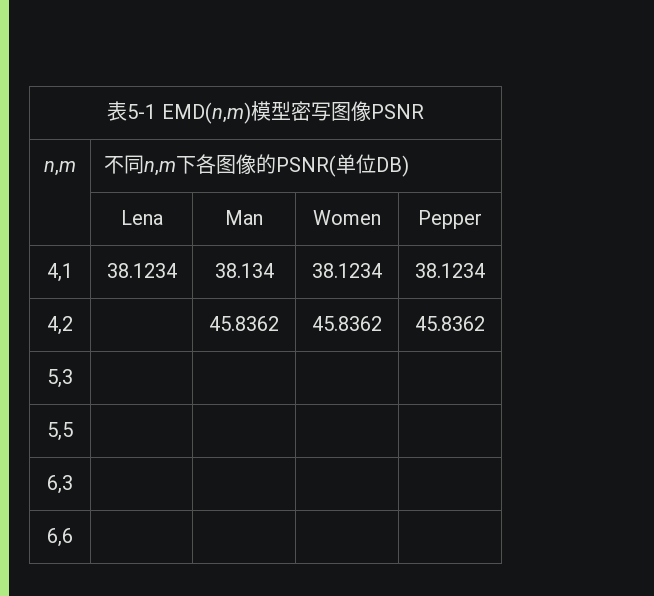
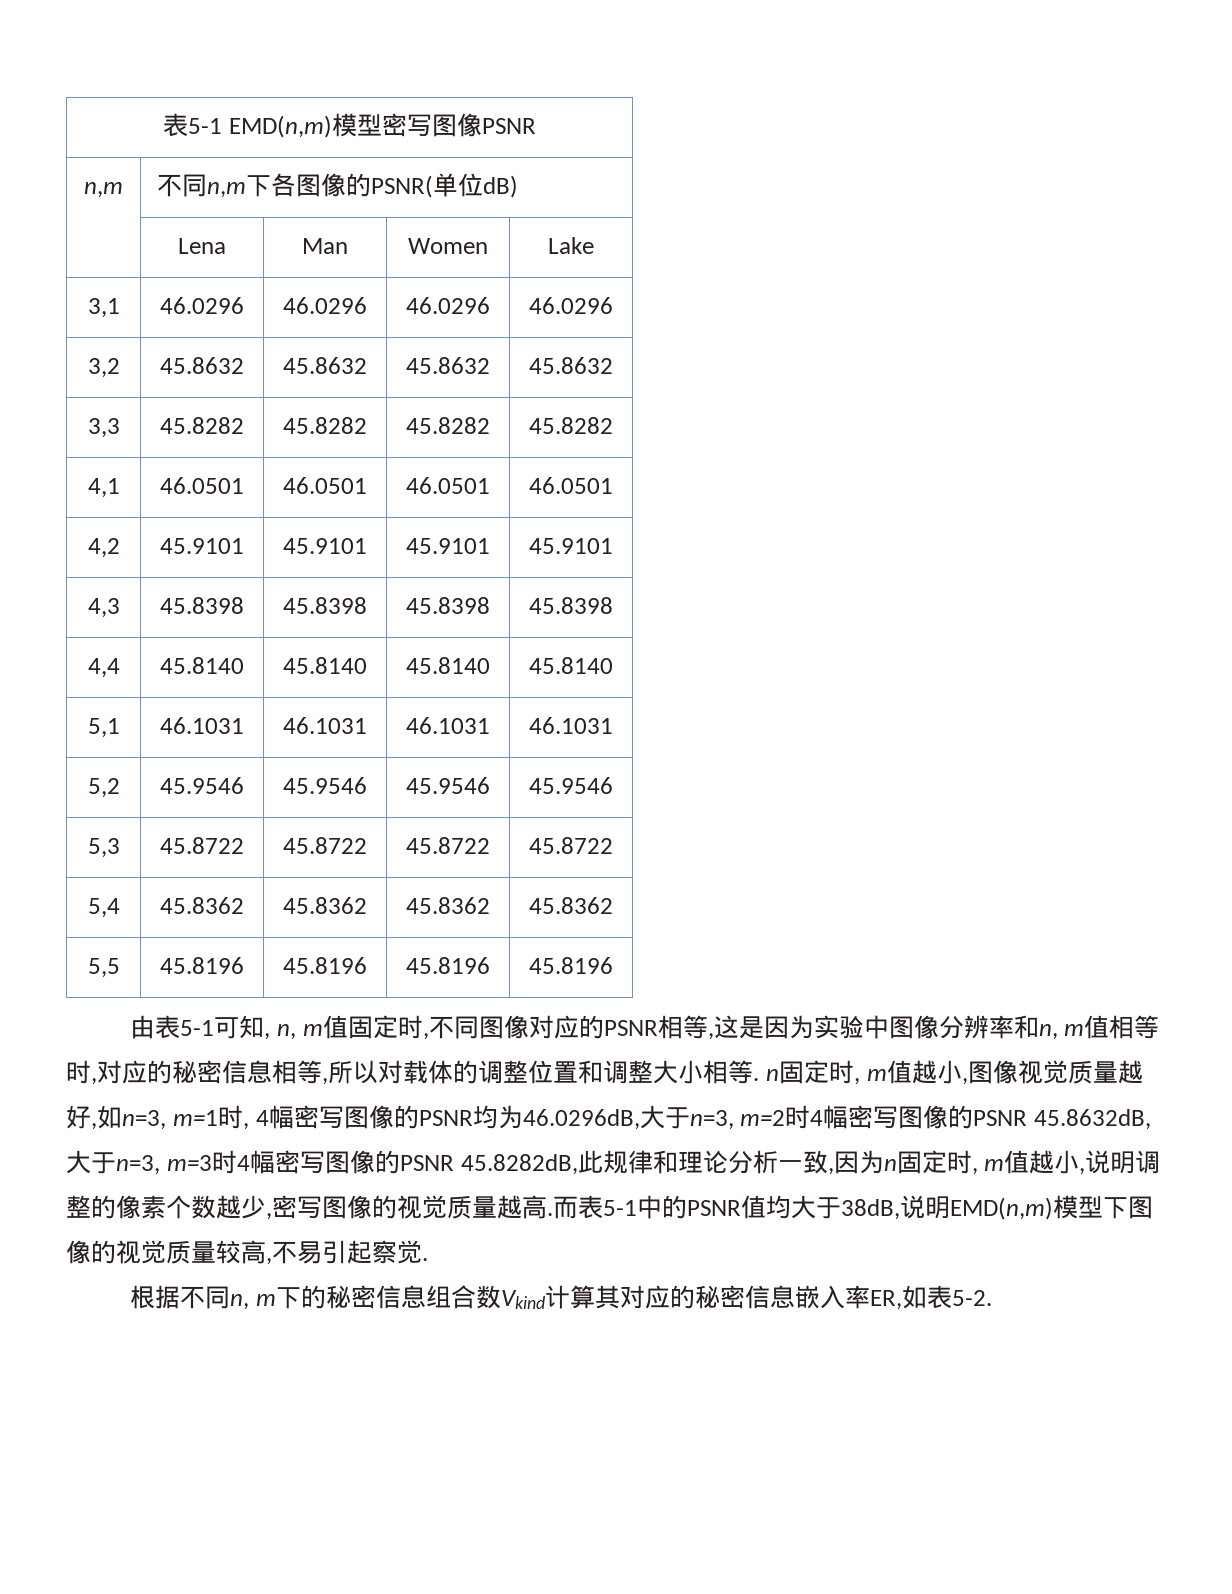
[376,155,410,177] DB) -> [483,175,519,198] dB)
[418,210,482,229] [47,263,73,282] [106,263,177,278] [214,263,274,278] [312,263,382,278] [415,263,485,278] [47,316,73,335] [209,316,279,331] [312,316,382,331] [415,316,485,331] [47,369,73,388] Pepper // 4,1 | 38.1234 | 38.134 | 38.1234 | 38.1234 // 4,2 | | 45.8362 | 45.8362 | 45.8362 // 5,3 | | | | -> [548,237,594,254] [87,298,120,318] [160,297,244,314] [283,297,367,314] [406,297,490,314] [529,297,613,314] [87,358,120,378] [160,357,244,374] [283,357,367,374] [406,357,490,374] [529,357,613,374] [87,418,120,438] [160,417,244,434] [283,417,367,434] [406,417,490,434] [529,417,613,434] [87,478,120,498] [160,477,244,494] [283,477,367,494] [406,477,490,494] [529,477,613,494] [87,538,120,558] [160,538,244,554] [283,538,367,554] [406,538,490,554] [529,538,613,554] [87,598,120,618] [160,597,244,614] [283,597,367,614] [406,597,490,614] [529,597,613,614] [87,658,120,678] [160,657,244,674] [283,657,367,674] [406,657,490,674] [529,657,613,674] [87,718,120,738] [160,717,244,734] [283,717,367,734] [406,717,490,734] [529,717,613,734] [87,778,120,798] [160,777,244,794] [283,777,367,794] [406,777,490,794] [529,777,613,794] [87,838,120,858] [160,837,244,854] [283,837,367,854] [406,837,490,854] [529,837,613,854] [87,898,120,918] [160,897,244,914] [283,897,367,914] [406,897,490,914] [529,897,613,914] Lake // 3,1 | 46.0296 | 46.0296 | 46.0296 | 46.0296 // 3,2 | 45.8632 | 45.8632 | 45.8632 | 45.8632 // 3,3 | 45.8282 | 45.8282 | 45.8282 | 45.8282 // 4,1 | 46.0501 | 46.0501 | 46.0501 | 46.0501 // 4,2 | 45.9101 | 45.9101 | 45.9101 | 45.9101 // 4,3 | 45.8398 | 45.8398 | 45.8398 | 45.8398 // 4,4 | 45.8140 | 45.8140 | 45.8140 | 45.8140 // 5,1 | 46.1031 | 46.1031 | 46.1031 | 46.1031 // 5,2 | 45.9546 | 45.9546 | 45.9546 | 45.9546 // 5,3 | 45.8722 | 45.8722 | 45.8722 | 45.8722 // 5,4 | 45.8362 | 45.8362 | 45.8362 | 45.8362
[47,475,73,494] [47,528,73,547] | | | // 6,3 | | | | // 6,6 | | | | -> [160,957,244,974] [283,957,367,974] [406,957,490,974] [529,957,613,974] [130,1015,1160,1040] [66,1060,1143,1085] [66,1105,1151,1130] [66,1150,1161,1175] [66,1195,1153,1220] [66,1240,428,1265] [130,1285,992,1310] 45.8196 | 45.8196 | 45.8196 | 45.8196 // 由表5-1可知, n, m值固定时,不同图像对应的PSNR相等,这是因为实验中图像分辨率和n, m值相等时,对应的秘密信息相等,所以对载体的调整位置和调整大小相等. n固定时, m值越小,图像视觉质量越好,如n=3, m=1时, 4幅密写图像的PSNR均为46.0296dB,大于n=3, m=2时4幅密写图像的PSNR 45.8632dB,大于n=3, m=3时4幅密写图像的PSNR 45.8282dB,此规律和理论分析一致,因为n固定时, m值越小,说明调整的像素个数越少,密写图像的视觉质量越高.而表5-1中的PSNR值均大于38dB,说明EMD(n,m)模型下图像的视觉质量较高,不易引起察觉. // 根据不同n, m下的秘密信息组合数Vkind计算其对应的秘密信息嵌入率ER,如表5-2.

